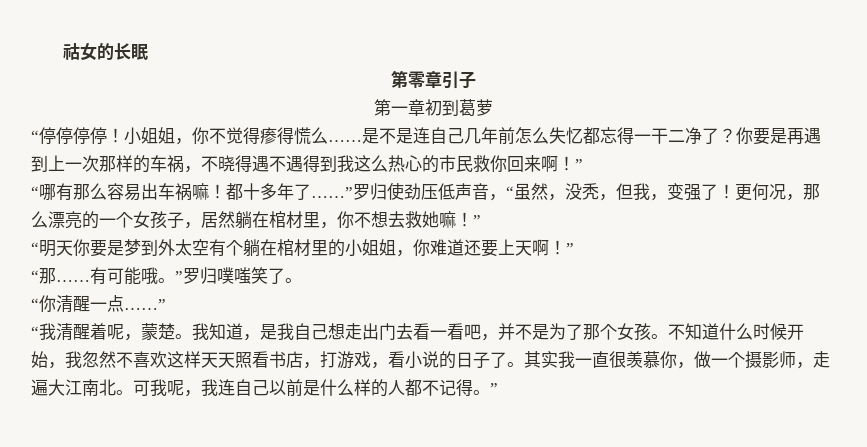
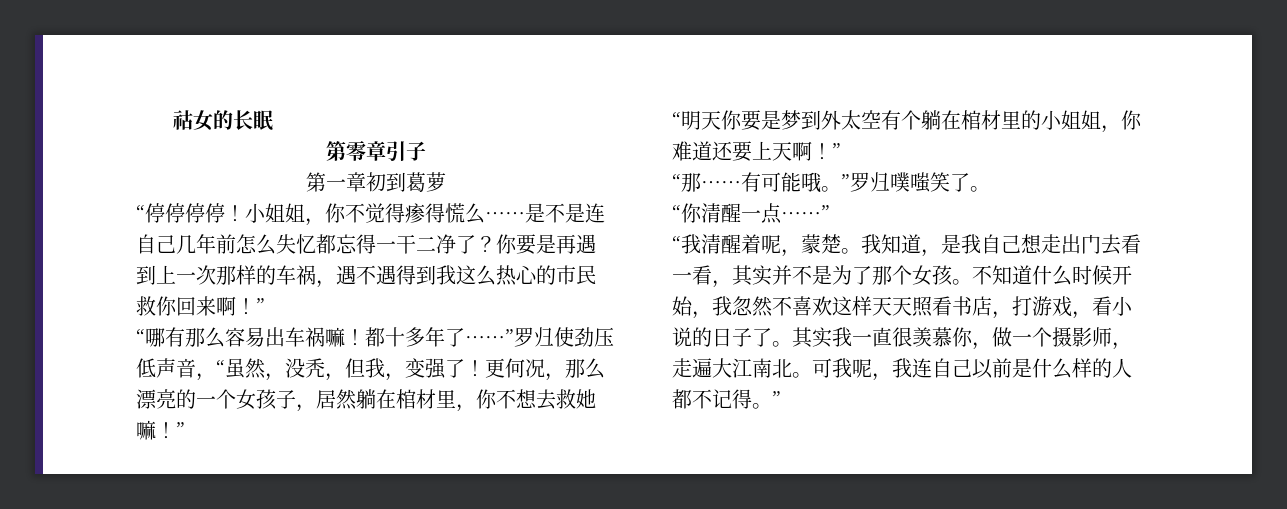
[201,155,252,172] 不晓得 -> (336, 284) none
[464,324,498,341] 吧， -> [712,265,772,288] ，其实

